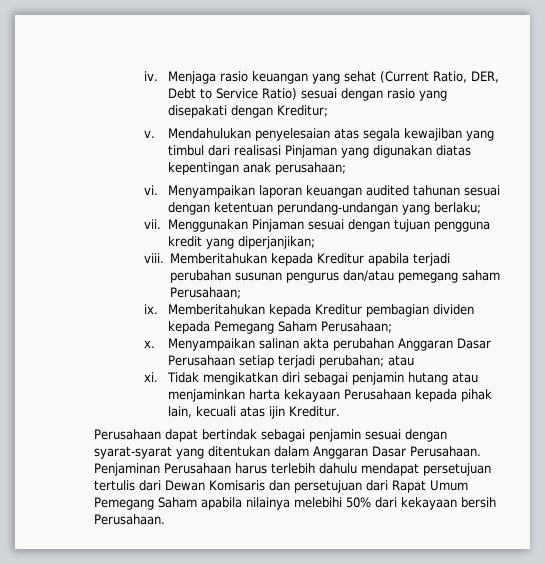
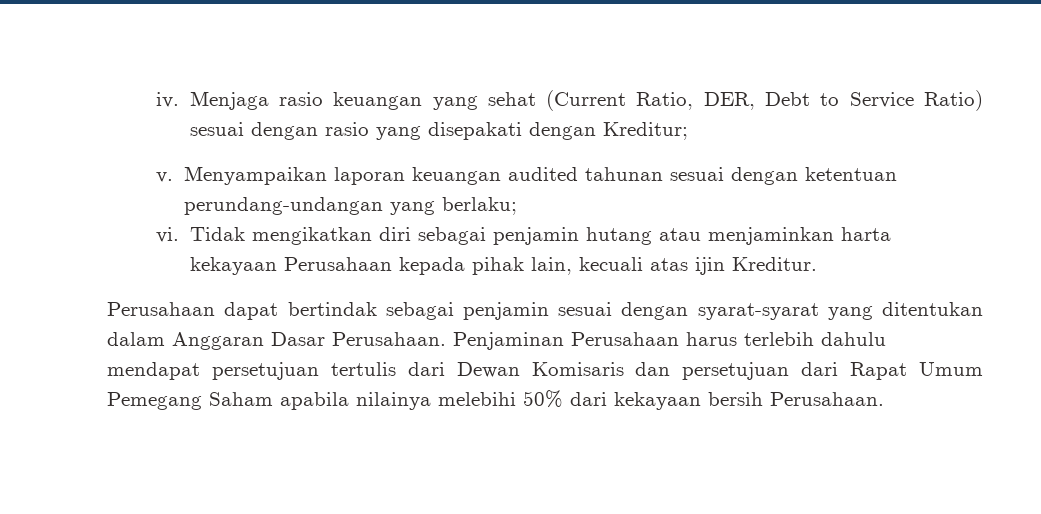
[168,128,495,141] [168,145,472,158] [168,162,347,175] [143,185,158,195] Mendahulukan penyelesaian atas segala kewajiban yang timbul dari realisasi Pinjaman yang digunakan diatas kepentingan anak perusahaan; // vi. -> (174, 177) none
[143,219,491,232] [168,236,316,249] [143,253,450,266] [169,270,500,283] [169,287,241,299] [143,304,475,317] [168,321,393,334] [143,338,492,351] [168,355,415,368] [143,372,158,382] vii. Menggunakan Pinjaman sesuai dengan tujuan pengguna kredit yang diperjanjikan; // viii. Memberitahukan kepada Kreditur apabila terjadi perubahan susunan pengurus dan/atau pemegang saham Perusahaan; // ix. Memberitahukan kepada Kreditur pembagian dividen kepada Pemegang Saham Perusahaan; // x. Menyampaikan salinan akta perubahan Anggaran Dasar Perusahaan setiap terjadi perubahan; atau // xi. -> [156,227,180,243] vi.

